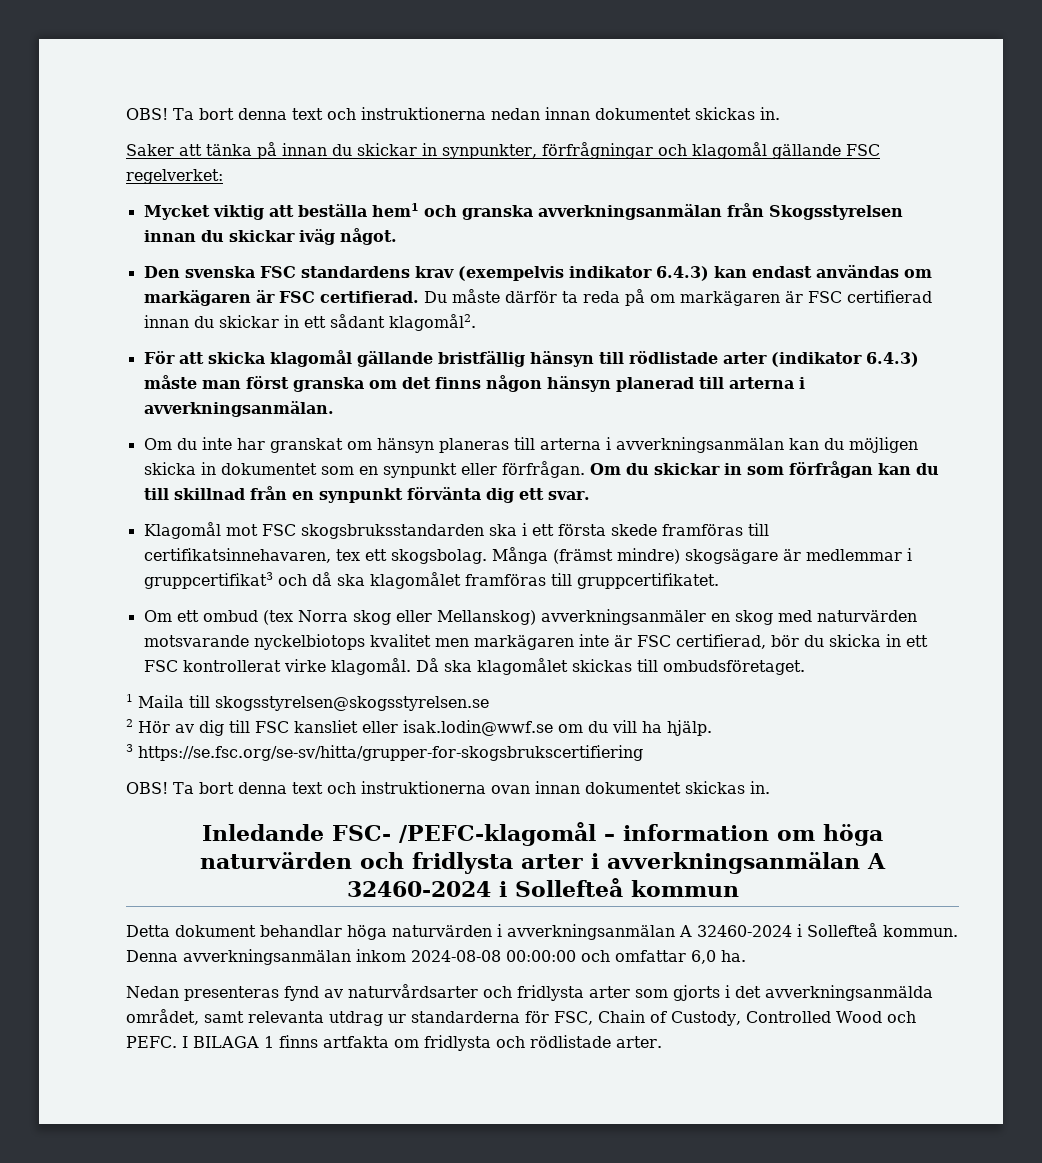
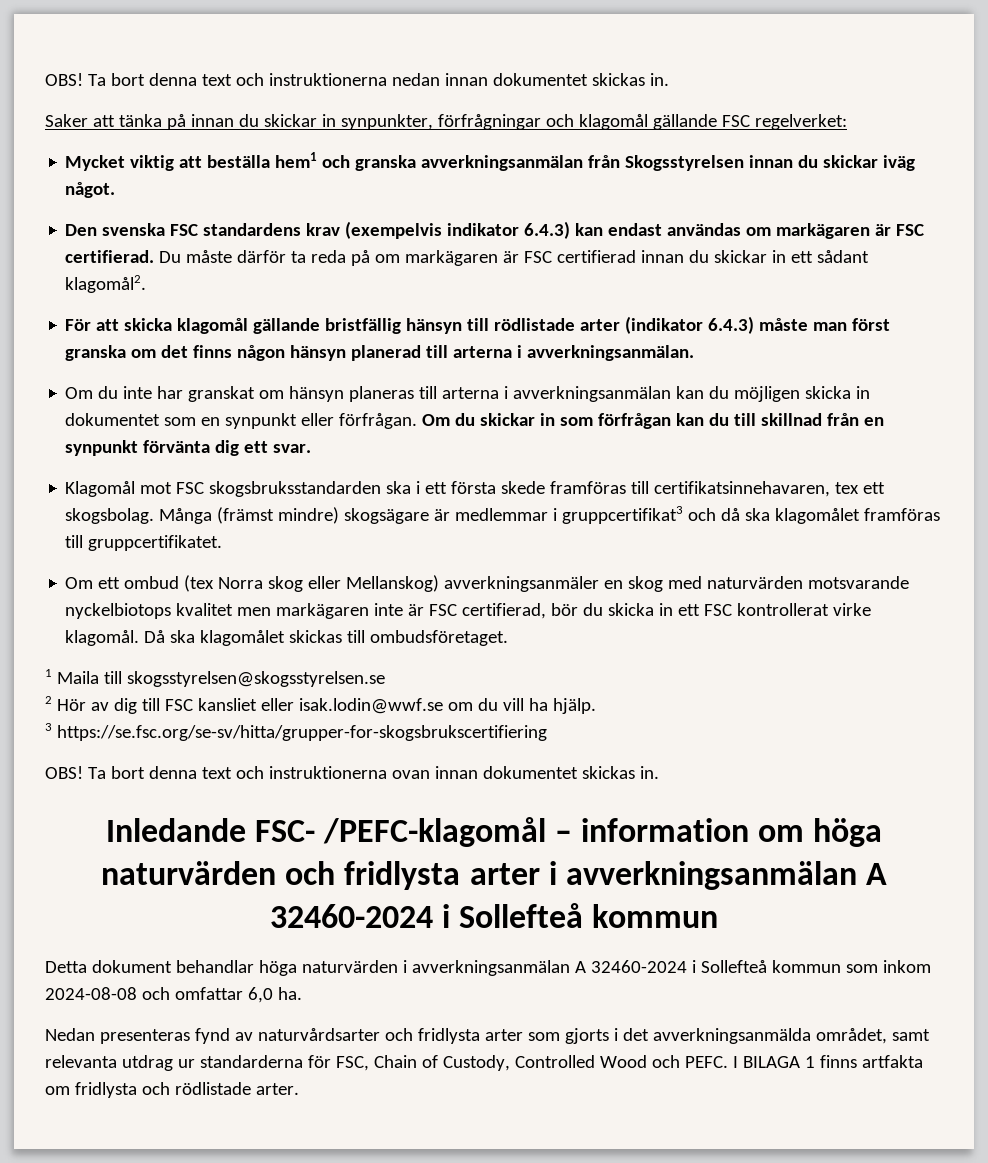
[883,925,958,937] [126,949,351,965] kommun. Denna avverkningsanmälan -> [771,960,878,973] kommun som
[506,950,576,962] 00:00:00 -> (137, 993) none

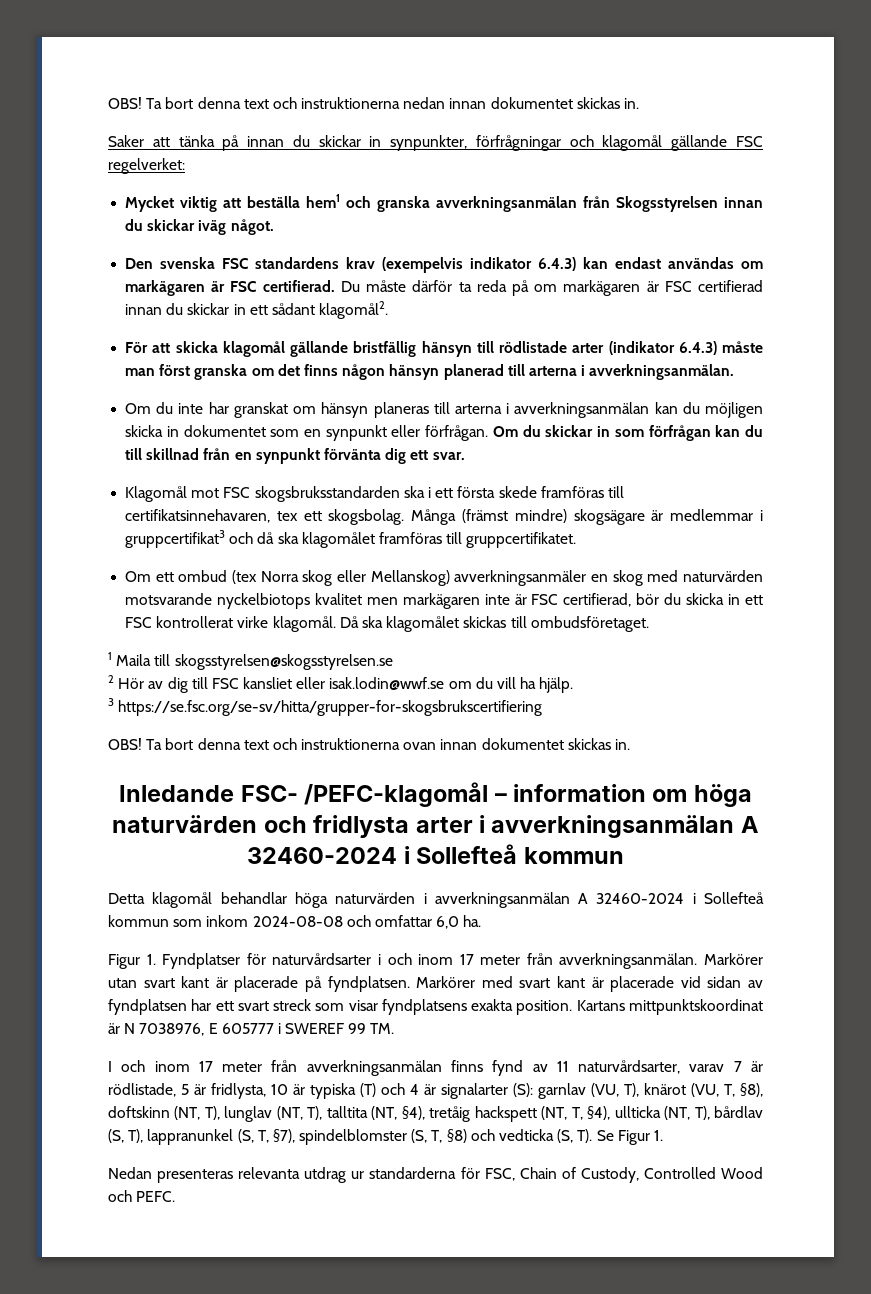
[91,960,172,973] dokument -> [152,892,213,908] klagomål
[45,1028,930,1044] Nedan presenteras fynd av naturvårdsarter och fridlysta arter som gjorts i det avverkningsanmälda området, samt -> [108,953,763,969] [108,976,764,992] [108,999,763,1015] [108,1023,395,1036] [108,1060,764,1076] [108,1083,763,1099] [108,1106,764,1122] [108,1129,663,1145] [108,1167,234,1183] Figur 1. Fyndplatser för naturvårdsarter i och inom 17 meter från avverkningsanmälan. Markörer utan svart kant är placerade på fyndplatsen. Markörer med svart kant är placerade vid sidan av fyndplatsen har ett svart streck som visar fyndplatsens exakta position. Kartans mittpunktskoordinat är N 7038976, E 605777 i SWEREF 99 TM. // I och inom 17 meter från avverkningsanmälan finns fynd av 11 naturvårdsarter, varav 7 är rödlistade, 5 är fridlysta, 10 är typiska (T) och 4 är signalarter (S): garnlav (VU, T), knärot (VU, T, §8), doftskinn (NT, T), lunglav (NT, T), talltita (NT, §4), tretåig hackspett (NT, T, §4), ullticka (NT, T), bårdlav (S, T), lappranunkel (S, T, §7), spindelblomster (S, T, §8) och vedticka (S, T). Se Figur 1. // Nedan presenteras
[732,1055,923,1068] [45,1082,299,1098] I BILAGA 1 finns artfakta om fridlysta och rödlistade arter. -> (176, 1196) none

